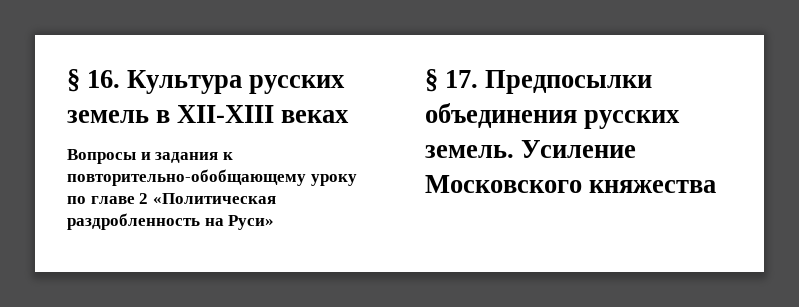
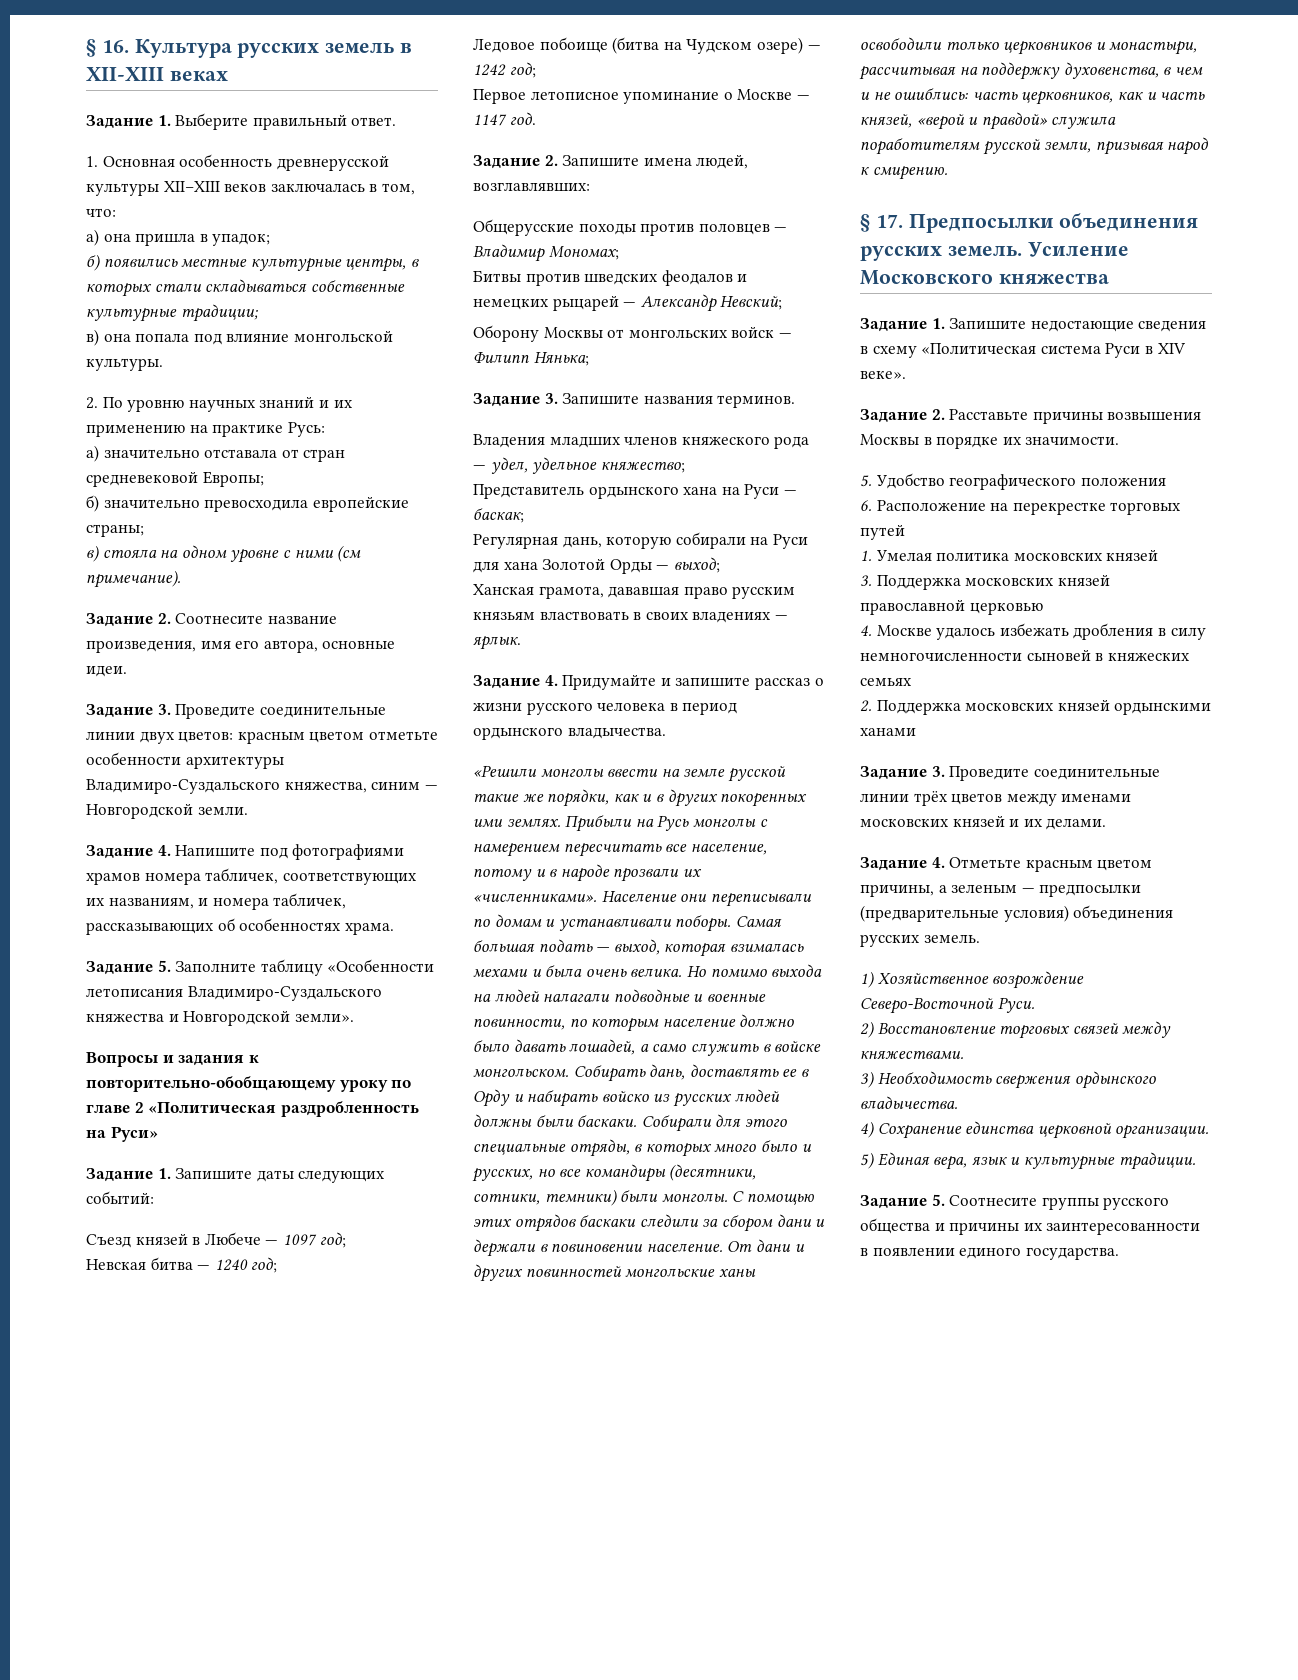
(350, 116) none -> [86,113,397,130] [86,154,389,171] [86,181,415,196] [86,208,116,217] [86,229,271,246] [86,254,419,272] [86,279,405,297] [86,304,258,322] [86,329,393,346] [86,358,163,371] [86,396,353,412] [86,422,325,437] [86,445,346,462] [86,471,264,487] [86,495,409,512] [86,524,144,537] [86,545,362,563] [86,570,181,588] [86,613,337,627] [86,640,396,653] [86,665,127,677] [86,704,386,719] [86,731,438,744] [86,752,284,769] [86,779,438,794] [86,803,248,819] [86,844,405,860] [86,868,417,885] [86,893,347,910] [86,918,394,935] [86,959,435,976] [86,986,382,1001] [86,1010,354,1026] // Задание 1. Выберите правильный ответ. // 1. Основная особенность древнерусской культуры XII–XIII веков заключалась в том, что: // а) она пришла в упадок; // б) появились местные культурные центры, в которых стали складываться собственные культурные традиции; // в) она попала под влияние монгольской культуры. // 2. По уровню научных знаний и их применению на практике Русь: // а) значительно отставала от стран средневековой Европы; // б) значительно превосходила европейские страны; // в) стояла на одном уровне с ними (см примечание). // Задание 2. Соотнесите название произведения, имя его автора, основные идеи. // Задание 3. Проведите соединительные линии двух цветов: красным цветом отметьте особенности архитектуры Владимиро-Суздальского княжества, синим — Новгородской земли. // Задание 4. Напишите под фотографиями храмов номера табличек, соответствующих их названиям, и номера табличек, рассказывающих об особенностях храма. // Задание 5. Заполните таблицу «Особенности летописания Владимиро-Суздальского княжества и Новгородской земли».
(275, 222) none -> [86,1168,386,1183] [86,1191,154,1204] [86,1232,346,1248] [86,1257,278,1273] [473,37,821,54] [473,62,536,78] [473,89,810,104] [473,112,536,126] [473,154,749,169] [473,182,590,192] [473,219,788,236] [473,244,619,262] [473,270,748,286] [473,294,783,312] [473,325,792,342] [473,352,589,366] [473,393,796,408] [473,434,810,449] [473,457,685,474] [473,484,797,499] [473,508,524,523] [473,532,808,549] [473,557,720,574] [473,584,796,599] [473,611,788,623] [473,636,521,650] [473,674,824,690] [473,702,738,715] [473,727,666,740] [473,765,786,782] [473,789,808,807] [473,815,768,832] [473,843,767,857] [473,864,702,882] [473,891,812,907] [473,914,782,932] [473,939,804,957] [473,964,823,977] [473,989,766,1002] [473,1014,795,1032] [473,1039,822,1056] [473,1064,809,1082] [473,1089,780,1107] [473,1114,787,1132] [473,1139,812,1157] [472,1164,757,1182] [473,1189,814,1206] [473,1214,826,1232] [473,1239,805,1257] [473,1264,756,1282] [860,37,1198,55] [859,62,1203,80] [860,88,1206,105] [860,112,1117,130] [860,137,1209,155] [860,166,948,180] // Задание 1. Запишите даты следующих событий: // Съезд князей в Любече — 1097 год; // Невская битва — 1240 год; // Ледовое побоище (битва на Чудском озере) — 1242 год; // Первое летописное упоминание о Москве — 1147 год. // Задание 2. Запишите имена людей, возглавлявших: // Общерусские походы против половцев — Владимир Мономах; // Битвы против шведских феодалов и немецких рыцарей — Александр Невский; // Оборону Москвы от монгольских войск — Филипп Нянька; // Задание 3. Запишите названия терминов. // Владения младших членов княжеского рода — удел, удельное княжество; // Представитель ордынского хана на Руси — баскак; // Регулярная дань, которую собирали на Руси для хана Золотой Орды — выход; // Ханская грамота, дававшая право русским князьям властвовать в своих владениях — ярлык. // Задание 4. Придумайте и запишите рассказ о жизни русского человека в период ордынского владычества. // «Решили монголы ввести на земле русской такие же порядки, как и в других покоренных ими землях. Прибыли на Русь монголы с намерением пересчитать все население, потому и в народе прозвали их «численниками». Население они переписывали по домам и устанавливали поборы. Самая большая подать — выход, которая взималась мехами и была очень велика. Но помимо выхода на людей налагали подводные и военные повинности, по которым население должно было давать лошадей, а само служить в войске монгольском. Собирать дань, доставлять ее в Орду и набирать войско из русских людей должны были баскаки. Собирали для этого специальные отряды, в которых много было и русских, но все командиры (десятники, сотники, темники) были монголы. С помощью этих отрядов баскаки следили за сбором дани и держали в повиновении население. От дани и других повинностей монгольские ханы освободили только церковников и монастыри, рассчитывая на поддержку духовенства, в чем и не ошиблись: часть церковников, как и часть князей, «верой и правдой» служила поработителям русской земли, призывая народ к смирению.
(717, 186) none -> [860,318,1207,332] [860,343,1186,358] [860,371,906,379] [860,409,1202,424] [860,434,1120,449] [860,473,1166,490] [860,500,1182,515] [860,524,905,540] [860,549,1159,562] [860,574,1110,590] [860,599,1043,615] [860,623,1206,640] [860,649,1190,661] [860,678,912,686] [860,699,1212,715] [860,728,916,736] [860,766,1160,781] [860,791,1132,806] [860,815,1107,830] [860,857,1153,872] [860,884,1142,897] [860,905,1174,922] [860,934,980,947] [860,971,1085,989] [860,997,1035,1014] [860,1021,1172,1039] [860,1050,964,1059] [860,1071,1156,1089] [860,1096,958,1109] [860,1121,1210,1139] [860,1152,1196,1170] [860,1194,1170,1210] [860,1218,1201,1235] [860,1247,1119,1260] // Задание 1. Запишите недостающие сведения в схему «Политическая система Руси в XIV веке». // Задание 2. Расставьте причины возвышения Москвы в порядке их значимости. // 5. Удобство географического положения // 6. Расположение на перекрестке торговых путей // 1. Умелая политика московских князей // 3. Поддержка московских князей православной церковью // 4. Москве удалось избежать дробления в силу немногочисленности сыновей в княжеских семьях // 2. Поддержка московских князей ордынскими ханами // Задание 3. Проведите соединительные линии трёх цветов между именами московских князей и их делами. // Задание 4. Отметьте красным цветом причины, а зеленым — предпосылки (предварительные условия) объединения русских земель. // 1) Хозяйственное возрождение Северо-Восточной Руси. // 2) Восстановление торговых связей между княжествами. // 3) Необходимость свержения ордынского владычества. // 4) Сохранение единства церковной организации. // 5) Единая вера, язык и культурные традиции. // Задание 5. Соотнесите группы русского общества и причины их заинтересованности в появлении единого государства.

